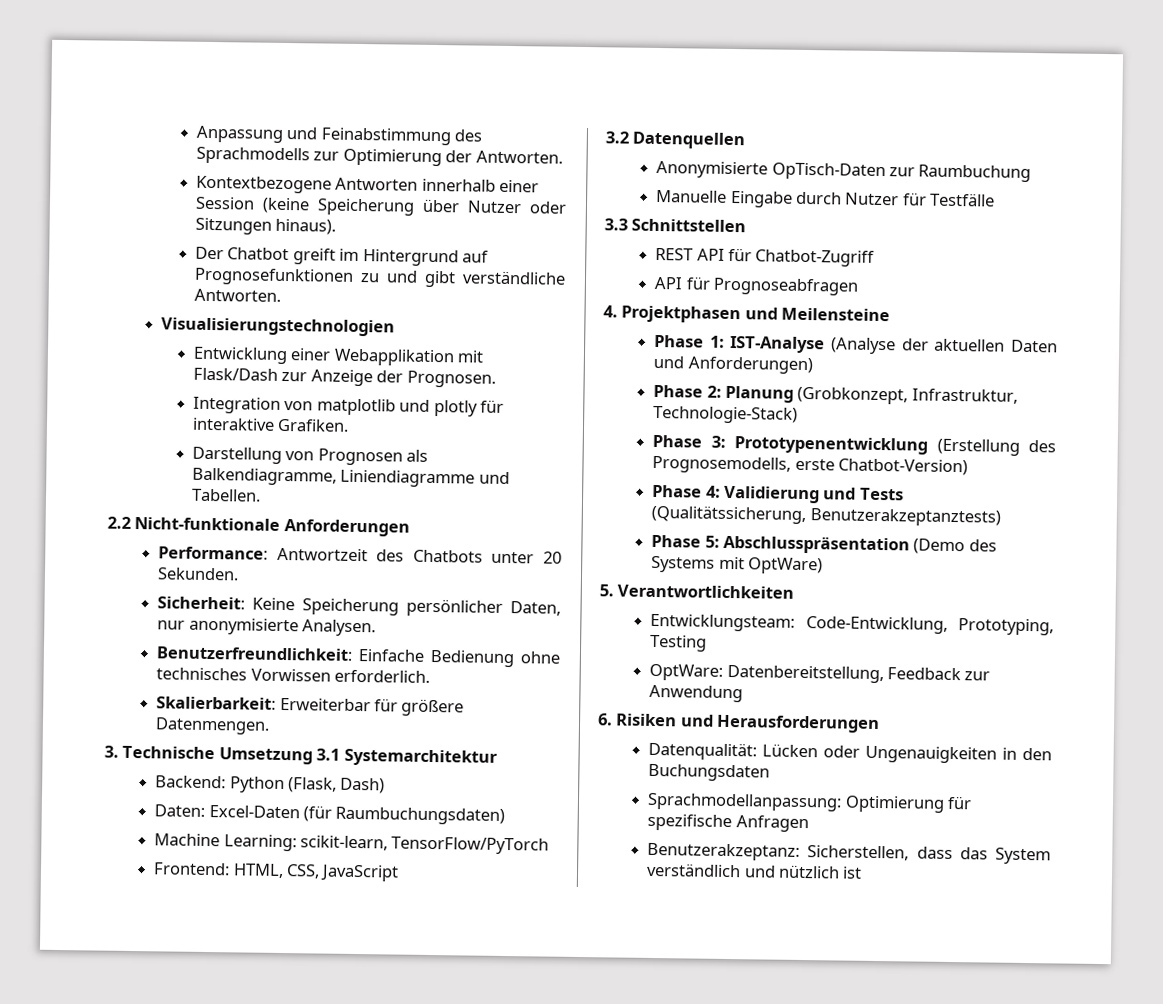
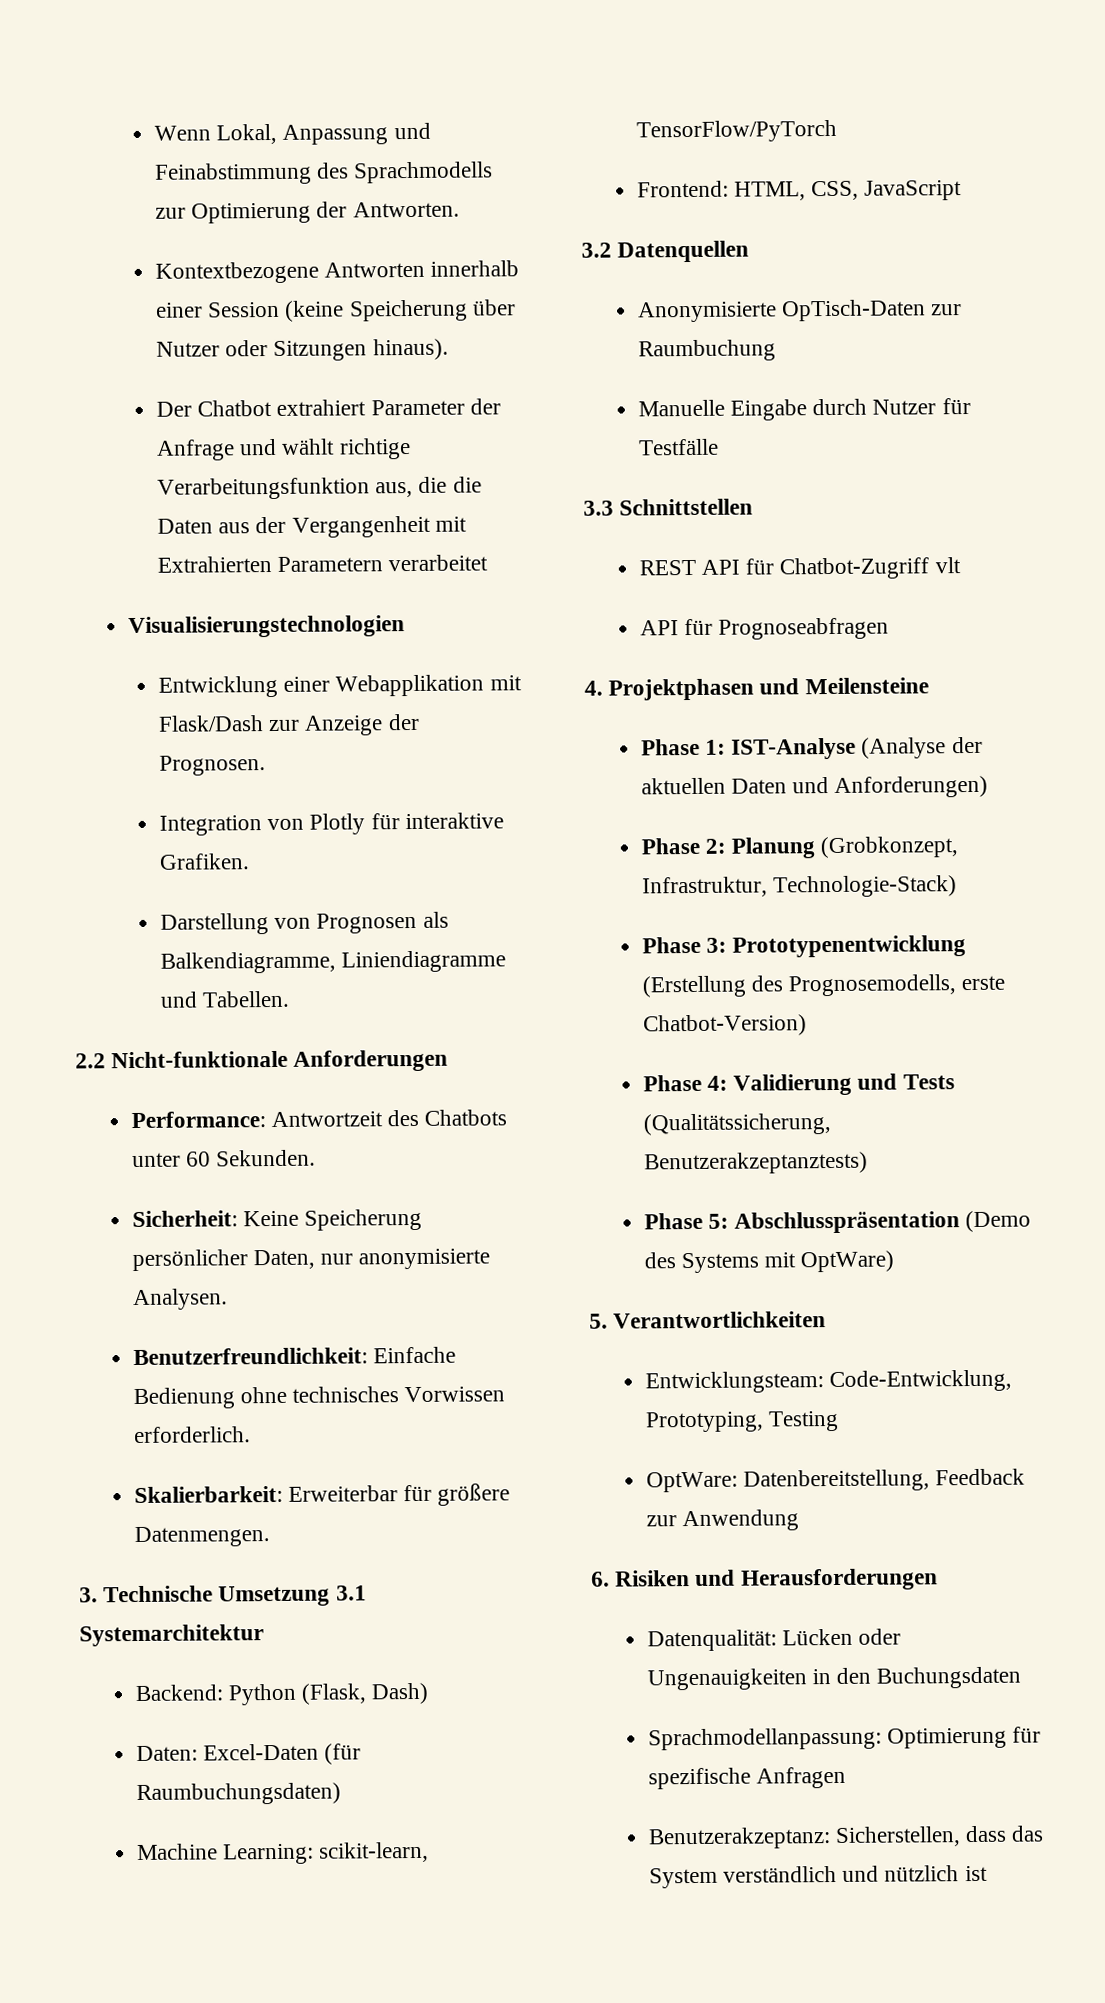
(195, 134) none -> [154,123,278,145] Wenn Lokal,
[292,248,490,267] [193,267,566,288] [193,288,281,302] greift im Hintergrund auf Prognosefunktionen zu und gibt verständliche Antworten. -> [276,398,501,416] [156,438,411,461] [157,476,482,500] [157,515,467,538] [157,554,489,573] extrahiert Parameter der Anfrage und wählt richtige Verarbeitungsfunktion aus, die die Daten aus der Vergangenheit mit Extrahierten Parametern verarbeitet
[316,398,478,417] matplotlib und plotly -> [309,813,366,835] Plotly
[543,551,562,564] 20 -> [185,1151,211,1167] 60
(876, 258) none -> [934,557,961,574] vlt

